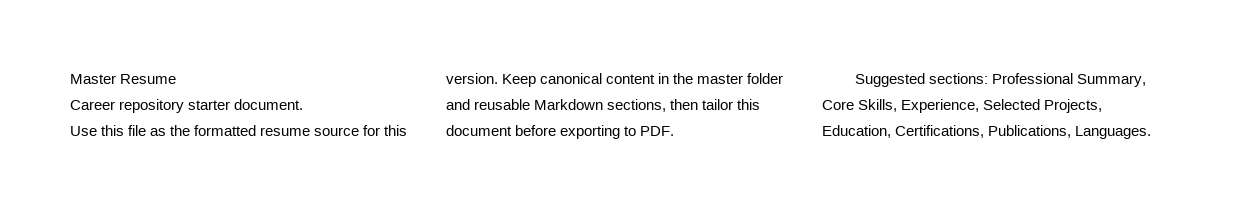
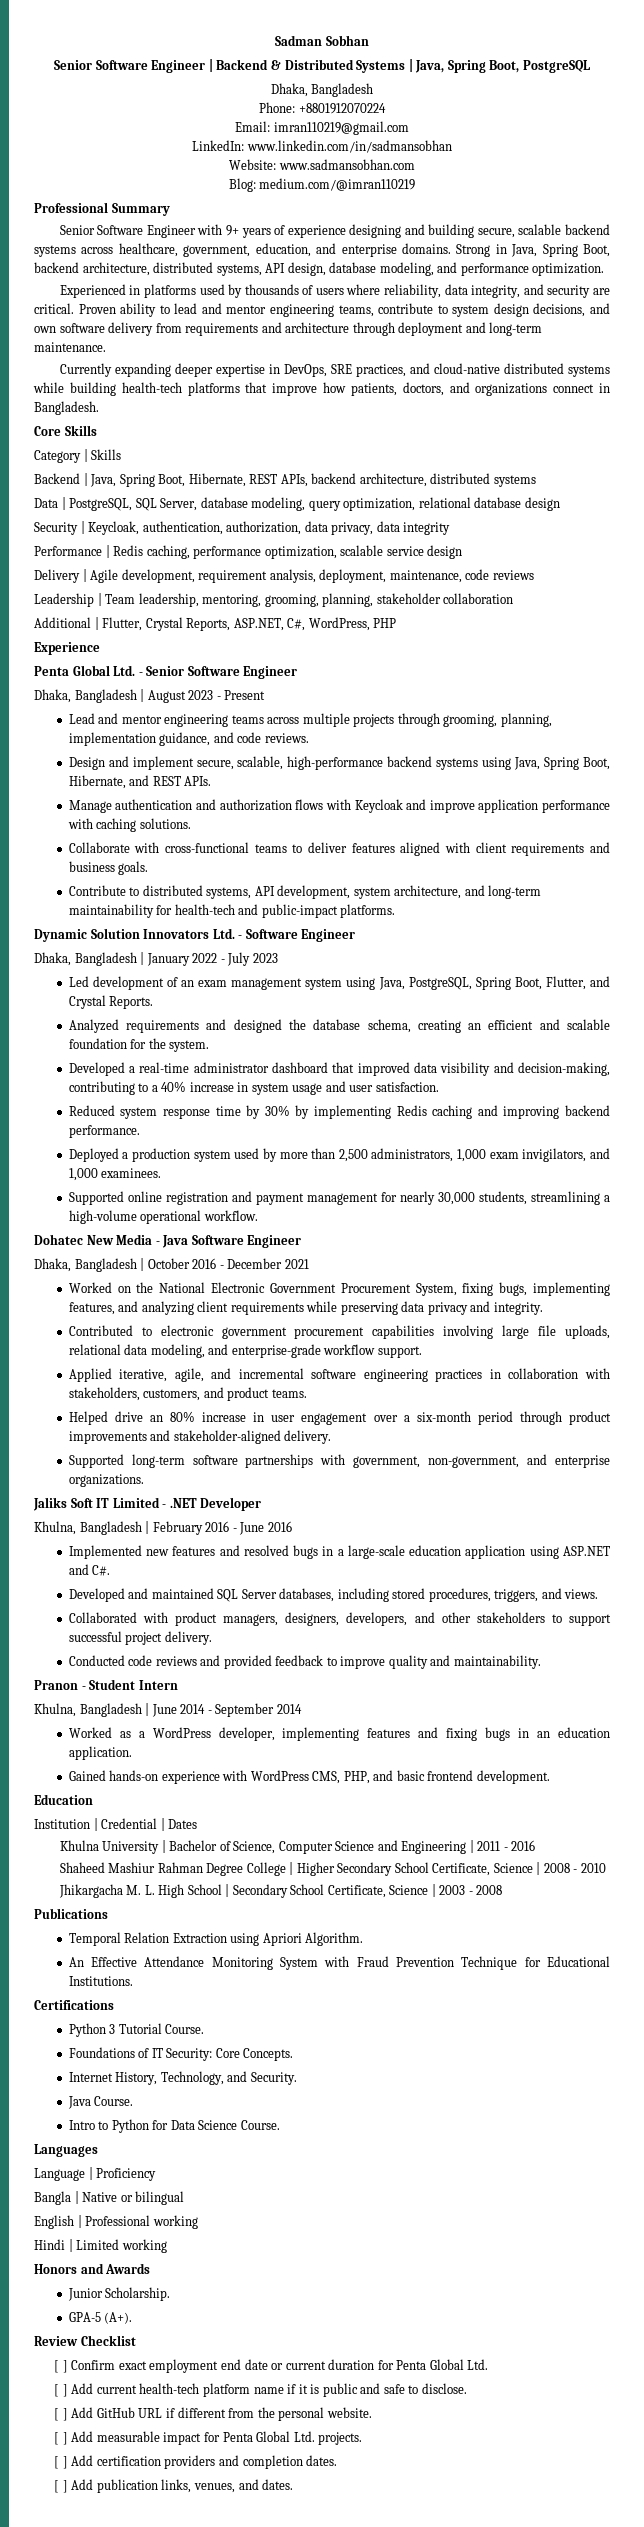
[70,74,177,84] [70,99,304,113] [70,125,408,136] [446,73,784,87] [446,99,761,112] [446,125,675,139] [854,73,1147,87] [822,99,1103,113] [822,125,1152,139] Master Resume // Career repository starter document. // Use this file as the formatted resume source for this version. Keep canonical content in the master folder and reusable Markdown sections, then tailor this document before exporting to PDF. // Suggested sections: Professional Summary, Core Skills, Experience, Selected Projects, Education, Certifications, Publications, Languages. -> [275,35,369,46] [54,59,590,73] [270,83,374,97] [259,102,386,114] [235,121,409,135] [192,140,452,153] [229,159,415,170] [228,178,416,192] [34,202,170,216] [59,224,611,238] [34,243,611,257] [34,262,605,276] [59,284,611,298] [34,303,610,317] [34,322,543,336] [34,342,106,352] [59,363,610,377] [33,382,610,396] [34,401,99,415] [34,425,97,436] [34,449,122,463] [34,473,536,487] [34,497,560,511] [34,521,451,535] [34,545,463,559] [34,569,534,583] [34,593,514,607] [34,617,397,631] [34,642,100,655] [34,665,298,679] [34,689,266,703] [68,713,552,727] [68,732,309,746] [68,756,610,770] [68,775,212,789] [68,799,610,813] [67,818,191,832] [68,842,611,856] [68,861,149,875] [68,885,542,899] [68,904,396,918] [34,928,356,942] [34,952,278,966] [68,976,611,990] [68,995,154,1009] [68,1019,610,1033] [68,1038,210,1052] [68,1062,611,1076] [68,1081,439,1095] [68,1105,610,1119] [68,1125,140,1138] [68,1148,611,1162] [68,1168,162,1181] [68,1191,610,1205] [68,1210,258,1224] [34,1234,302,1248] [34,1258,309,1272] [68,1282,611,1296] [68,1301,543,1315] [68,1325,610,1339] [68,1344,422,1358] [68,1368,611,1382] [68,1387,307,1401] [68,1411,612,1425] [68,1430,332,1444] [68,1454,610,1468] [68,1474,144,1487] [33,1497,262,1511] [34,1521,292,1535] [68,1545,610,1559] [68,1564,111,1576] [68,1588,599,1602] [68,1612,611,1626] [68,1631,212,1645] [68,1655,541,1669] [34,1679,178,1690] [34,1703,302,1717] [68,1727,611,1741] [68,1746,132,1760] [68,1770,550,1784] [34,1794,93,1805] [34,1818,198,1831] [59,1840,536,1854] [59,1862,606,1876] [58,1884,503,1898] [34,1908,108,1919] [68,1932,364,1946] [68,1956,611,1970] [68,1976,133,1986] [34,2000,114,2010] [68,2023,205,2037] [68,2047,294,2061] [68,2071,297,2085] [67,2096,134,2109] [68,2119,280,2133] [34,2144,98,2157] [34,2167,157,2181] [34,2191,185,2205] [34,2215,198,2229] [34,2239,167,2253] [34,2263,151,2274] [67,2287,171,2301] [68,2312,133,2324] [34,2335,136,2346] [54,2359,489,2373] [54,2383,467,2397] [54,2407,372,2421] [54,2431,363,2445] [54,2455,338,2469] [54,2479,294,2493] Sadman Sobhan // Senior Software Engineer | Backend & Distributed Systems | Java, Spring Boot, PostgreSQL // Dhaka, Bangladesh // Phone: +8801912070224 // Email: imran110219@gmail.com // LinkedIn: www.linkedin.com/in/sadmansobhan // Website: www.sadmansobhan.com // Blog: medium.com/@imran110219 // Professional Summary // Senior Software Engineer with 9+ years of experience designing and building secure, scalable backend systems across healthcare, government, education, and enterprise domains. Strong in Java, Spring Boot, backend architecture, distributed systems, API design, database modeling, and performance optimization. // Experienced in platforms used by thousands of users where reliability, data integrity, and security are critical. Proven ability to lead and mentor engineering teams, contribute to system design decisions, and own software delivery from requirements and architecture through deployment and long-term maintenance. // Currently expanding deeper expertise in DevOps, SRE practices, and cloud-native distributed systems while building health-tech platforms that improve how patients, doctors, and organizations connect in Bangladesh. // Core Skills // Category | Skills // Backend | Java, Spring Boot, Hibernate, REST APIs, backend architecture, distributed systems // Data | PostgreSQL, SQL Server, database modeling, query optimization, relational database design // Security | Keycloak, authentication, authorization, data privacy, data integrity // Performance | Redis caching, performance optimization, scalable service design // Delivery | Agile development, requirement analysis, deployment, maintenance, code reviews // Leadership | Team leadership, mentoring, grooming, planning, stakeholder collaboration // Additional | Flutter, Crystal Reports, ASP.NET, C#, WordPress, PHP // Experience // Penta Global Ltd. - Senior Software Engineer // Dhaka, Bangladesh | August 2023 - Present // Lead and mentor engineering teams across multiple projects through grooming, planning, implementation guidance, and code reviews. // Design and implement secure, scalable, high-performance backend systems using Java, Spring Boot, Hibernate, and REST APIs. // Manage authentication and authorization flows with Keycloak and improve application performance with caching solutions. // Collaborate with cross-functional teams to deliver features aligned with client requirements and business goals. // Contribute to distributed systems, API development, system architecture, and long-term maintainability for health-tech and public-impact platforms. // Dynamic Solution Innovators Ltd. - Software Engineer // Dhaka, Bangladesh | January 2022 - July 2023 // Led development of an exam management system using Java, PostgreSQL, Spring Boot, Flutter, and Crystal Reports. // Analyzed requirements and designed the database schema, creating an efficient and scalable foundation for the system. // Developed a real-time administrator dashboard that improved data visibility and decision-making, contributing to a 40% increase in system usage and user satisfaction. // Reduced system response time by 30% by implementing Redis caching and improving backend performance. // Deployed a production system used by more than 2,500 administrators, 1,000 exam invigilators, and 1,000 examinees. // Supported online registration and payment management for nearly 30,000 students, streamlining a high-volume operational workflow. // Dohatec New Media - Java Software Engineer // Dhaka, Bangladesh | October 2016 - December 2021 // Worked on the National Electronic Government Procurement System, fixing bugs, implementing features, and analyzing client requirements while preserving data privacy and integrity. // Contributed to electronic government procurement capabilities involving large file uploads, relational data modeling, and enterprise-grade workflow support. // Applied iterative, agile, and incremental software engineering practices in collaboration with stakeholders, customers, and product teams. // Helped drive an 80% increase in user engagement over a six-month period through product improvements and stakeholder-aligned delivery. // Supported long-term software partnerships with government, non-government, and enterprise organizations. // Jaliks Soft IT Limited - .NET Developer // Khulna, Bangladesh | February 2016 - June 2016 // Implemented new features and resolved bugs in a large-scale education application using ASP.NET and C#. // Developed and maintained SQL Server databases, including stored procedures, triggers, and views. // Collaborated with product managers, designers, developers, and other stakeholders to support successful project delivery. // Conducted code reviews and provided feedback to improve quality and maintainability. // Pranon - Student Intern // Khulna, Bangladesh | June 2014 - September 2014 // Worked as a WordPress developer, implementing features and fixing bugs in an education application. // Gained hands-on experience with WordPress CMS, PHP, and basic frontend development. // Education // Institution | Credential | Dates // Khulna University | Bachelor of Science, Computer Science and Engineering | 2011 - 2016 // Shaheed Mashiur Rahman Degree College | Higher Secondary School Certificate, Science | 2008 - 2010 // Jhikargacha M. L. High School | Secondary School Certificate, Science | 2003 - 2008 // Publications // Temporal Relation Extraction using Apriori Algorithm. // An Effective Attendance Monitoring System with Fraud Prevention Technique for Educational Institutions. // Certifications // Python 3 Tutorial Course. // Foundations of IT Security: Core Concepts. // Internet History, Technology, and Security. // Java Course. // Intro to Python for Data Science Course. // Languages // Language | Proficiency // Bangla | Native or bilingual // English | Professional working // Hindi | Limited working // Honors and Awards // Junior Scholarship. // GPA-5 (A+). // Review Checklist // [ ] Confirm exact employment end date or current duration for Penta Global Ltd. // [ ] Add current health-tech platform name if it is public and safe to disclose. // [ ] Add GitHub URL if different from the personal website. // [ ] Add measurable impact for Penta Global Ltd. projects. // [ ] Add certification providers and completion dates. // [ ] Add publication links, venues, and dates.

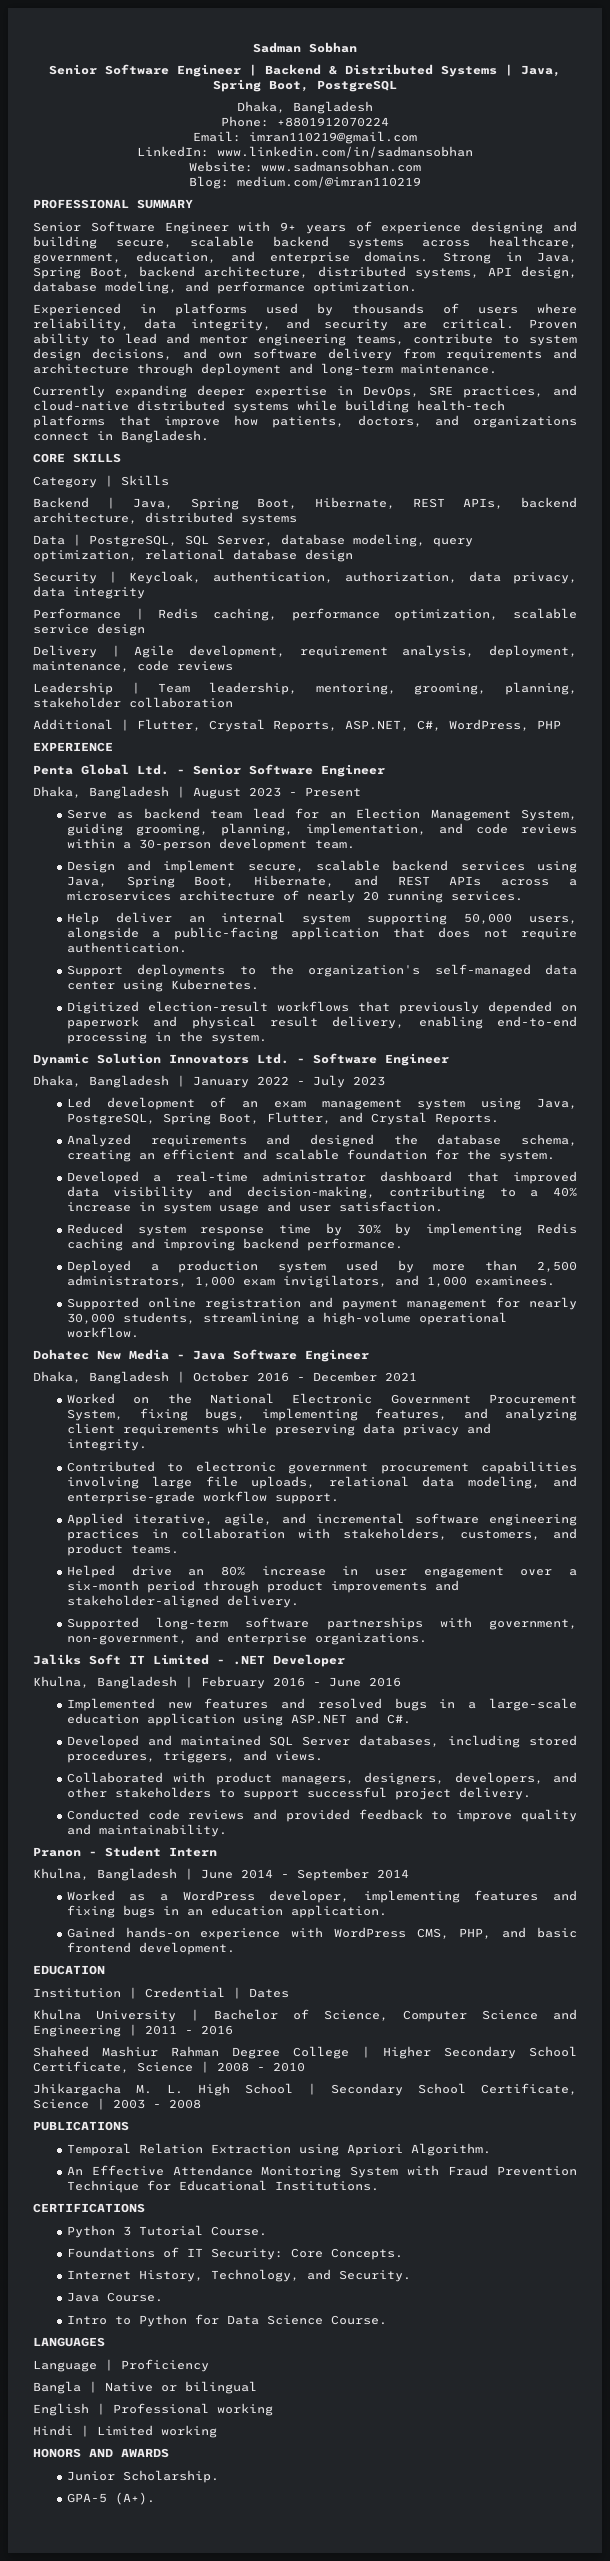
[34,202,170,216] Professional Summary -> [33,199,193,209] PROFESSIONAL SUMMARY
[34,425,97,436] Core Skills -> [33,453,121,463] CORE SKILLS
[34,642,100,655] Experience -> [33,742,113,752] EXPERIENCE
[68,713,552,727] [68,732,309,746] Lead and mentor engineering teams across multiple projects through grooming, planning, implementation guidance, and code reviews. -> [66,808,577,821] [66,823,577,836] [66,838,355,851] Serve as backend team lead for an Election Management System, guiding grooming, planning, implementation, and code reviews within a 30-person development team.
[237,756,479,770] scalable, high-performance backend systems -> [316,860,525,871] scalable backend services
[184,776,212,786] [68,799,610,813] [67,818,191,832] [68,842,611,856] [68,861,149,875] [68,885,542,899] [68,904,396,918] APIs. // Manage authentication and authorization flows with Keycloak and improve application performance with caching solutions. // Collaborate with cross-functional teams to deliver features aligned with client requirements and business goals. // Contribute to distributed systems, API development, system architecture, and long-term maintainability for health-tech and public-impact platforms. -> [449,876,577,886] [66,890,523,903] [66,912,577,925] [66,927,577,940] [66,942,187,953] [66,964,578,977] [66,979,259,992] [66,1001,577,1014] [66,1016,578,1029] [66,1031,267,1044] APIs across a microservices architecture of nearly 20 running services. // Help deliver an internal system supporting 50,000 users, alongside a public-facing application that does not require authentication. // Support deployments to the organization's self-managed data center using Kubernetes. // Digitized election-result workflows that previously depended on paperwork and physical result delivery, enabling end-to-end processing in the system.
[34,1794,93,1805] Education -> [33,1965,105,1975] EDUCATION
[34,1908,108,1919] Publications -> [33,2121,129,2131] PUBLICATIONS
[34,2000,114,2010] Certifications -> [33,2203,145,2213] CERTIFICATIONS
[34,2144,98,2157] Languages -> [33,2337,105,2347] LANGUAGES
[34,2263,151,2274] Honors and Awards -> [33,2448,169,2458] HONORS AND AWARDS
[34,2335,136,2346] [54,2359,489,2373] [54,2383,467,2397] [54,2407,372,2421] [54,2431,363,2445] [54,2455,338,2469] [54,2479,294,2493] // Review Checklist // [ ] Confirm exact employment end date or current duration for Penta Global Ltd. // [ ] Add current health-tech platform name if it is public and safe to disclose. // [ ] Add GitHub URL if different from the personal website. // [ ] Add measurable impact for Penta Global Ltd. projects. // [ ] Add certification providers and completion dates. // [ ] Add publication links, venues, and dates. -> (155, 2498) none

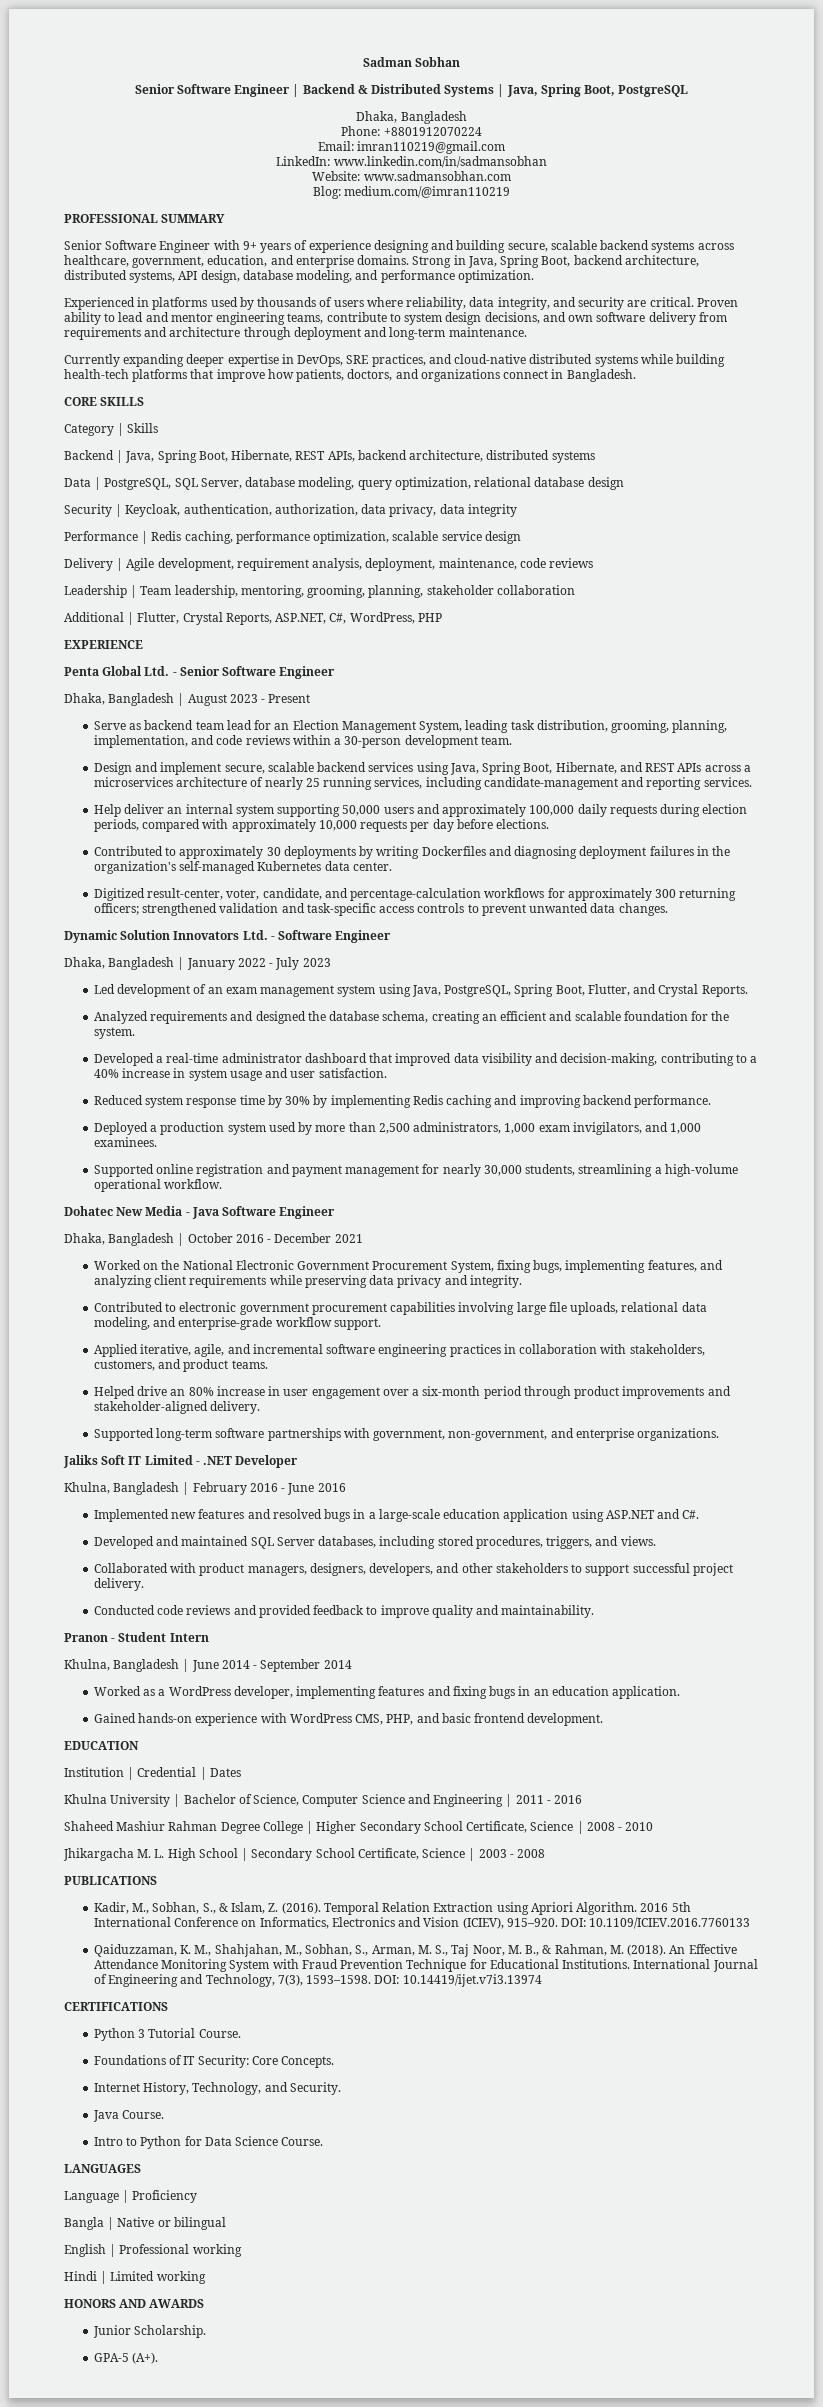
[66,823,123,836] guiding -> [465,720,608,733] leading task distribution,
[362,891,443,903] 20 running -> [305,777,702,790] 25 running services, including candidate-management and reporting
[529,916,577,924] [66,927,577,940] [66,942,187,953] [66,964,578,977] [66,979,259,992] [66,1001,577,1014] [66,1016,578,1029] [66,1031,267,1044] users, alongside a public-facing application that does not require authentication. // Support deployments to the organization's self-managed data center using Kubernetes. // Digitized election-result workflows that previously depended on paperwork and physical result delivery, enabling end-to-end processing in the system. -> [383,804,748,817] [93,819,550,832] [93,846,731,859] [93,861,392,874] [93,888,737,901] [93,903,668,916] users and approximately 100,000 daily requests during election periods, compared with approximately 10,000 requests per day before elections. // Contributed to approximately 30 deployments by writing Dockerfiles and diagnosing deployment failures in the organization's self-managed Kubernetes data center. // Digitized result-center, voter, candidate, and percentage-calculation workflows for approximately 300 returning officers; strengthened validation and task-specific access controls to prevent unwanted data changes.
(129, 2126) none -> [93,1902,321,1914] Kadir, M., Sobhan, S., & Islam, Z. (2016).
(491, 2149) // -> [640,1902,691,1912] [93,1917,751,1929] [93,1944,667,1957] 2016 5th International Conference on Informatics, Electronics and Vision (ICIEV), 915–920. DOI: 10.1109/ICIEV.2016.7760133 // Qaiduzzaman, K. M., Shahjahan, M., Sobhan, S., Arman, M. S., Taj Noor, M. B., & Rahman, M. (2018).
(379, 2186) none -> [633,1959,758,1972] [93,1974,542,1987] International Journal of Engineering and Technology, 7(3), 1593–1598. DOI: 10.14419/ijet.v7i3.13974

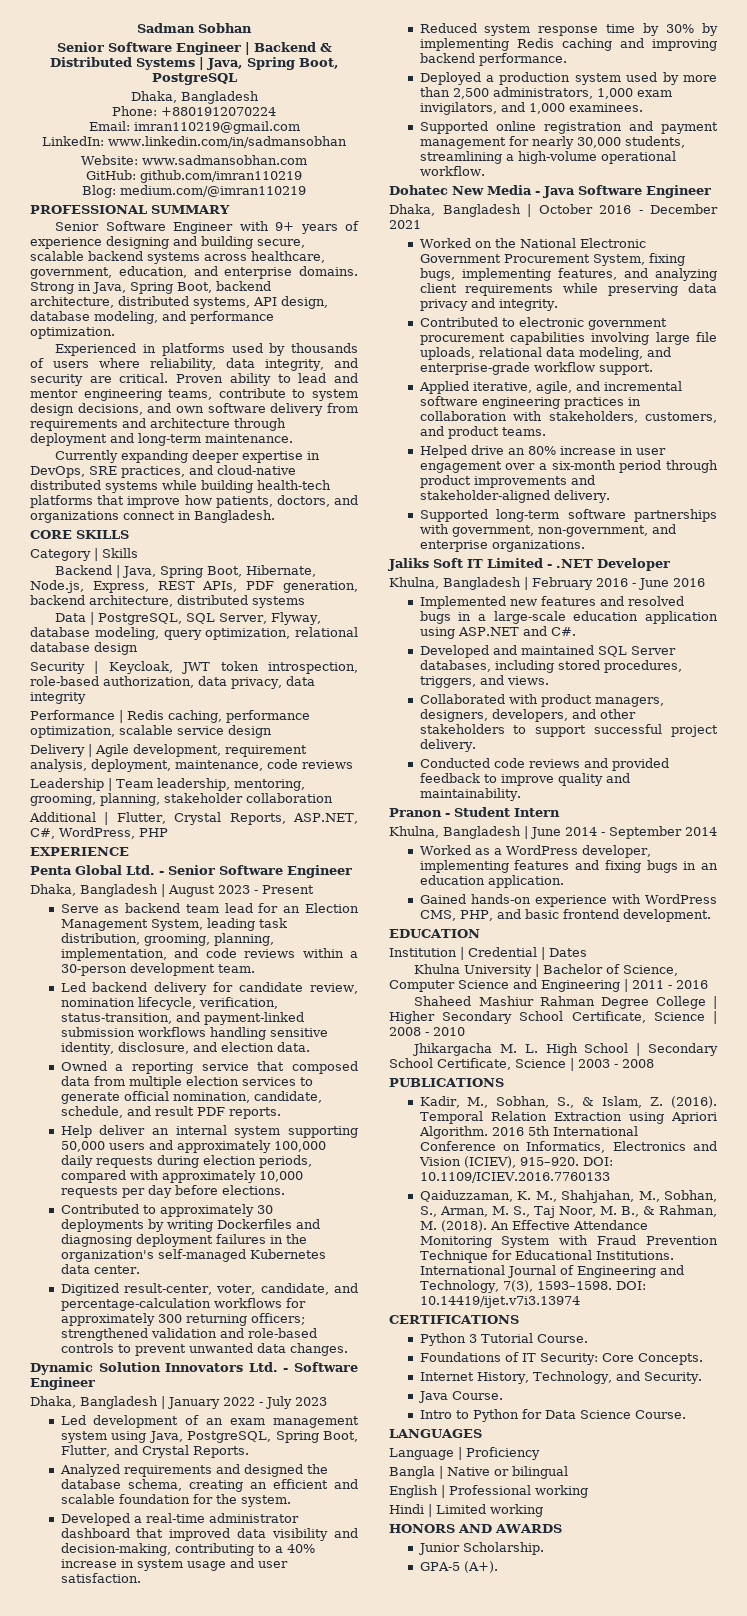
(511, 176) none -> [86,170,302,183] // GitHub: github.com/imran110219
[295,451,355,462] REST APIs, -> [30,580,358,593] Node.js, Express, REST APIs, PDF generation,
(242, 483) none -> [271,612,322,625] Flyway,
[183,504,272,516] authentication, -> [181,661,358,674] [30,676,99,686] JWT token introspection, role-based
[93,762,751,775] [93,777,752,790] Design and implement secure, scalable backend services using Java, Spring Boot, Hibernate, and REST APIs across a microservices architecture of nearly 25 running services, including candidate-management and reporting services. -> [60,982,359,995] [60,997,278,1010] [60,1012,304,1025] [60,1027,328,1040] [60,1042,310,1055] [60,1061,359,1074] [60,1076,313,1089] [60,1091,322,1104] [60,1106,281,1119] Led backend delivery for candidate review, nomination lifecycle, verification, status-transition, and payment-linked submission workflows handling sensitive identity, disclosure, and election data. // Owned a reporting service that composed data from multiple election services to generate official nomination, candidate, schedule, and result PDF reports.
[306,903,415,916] task-specific access -> [247,1328,317,1338] role-based

